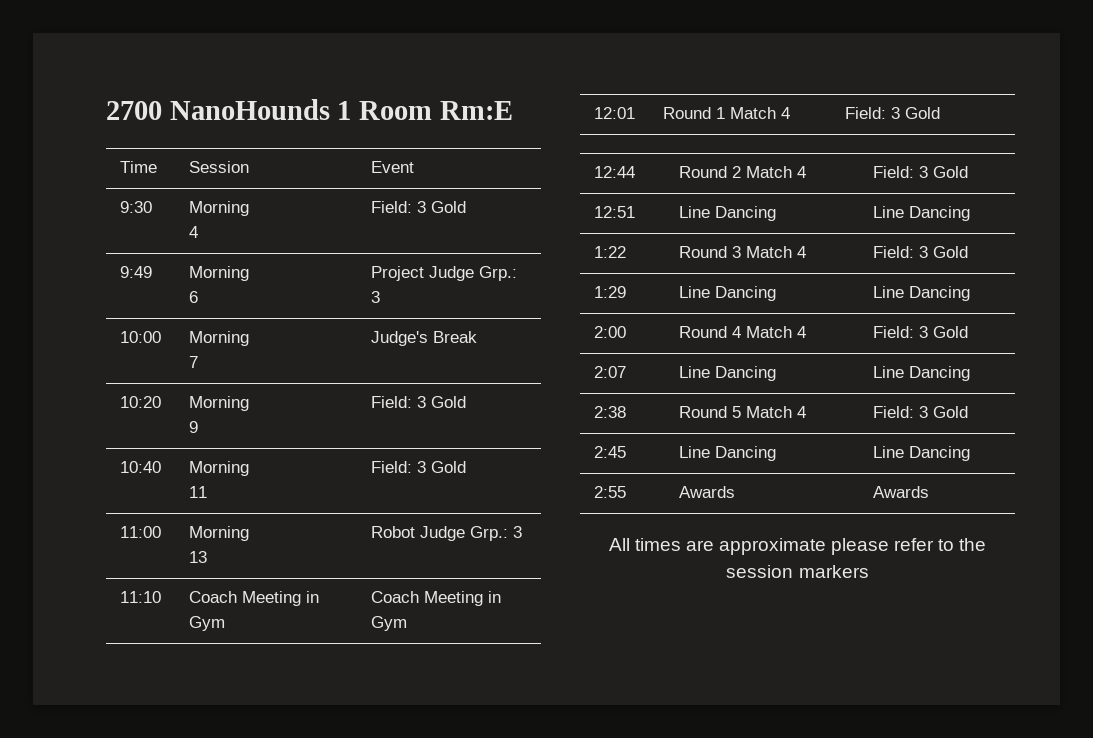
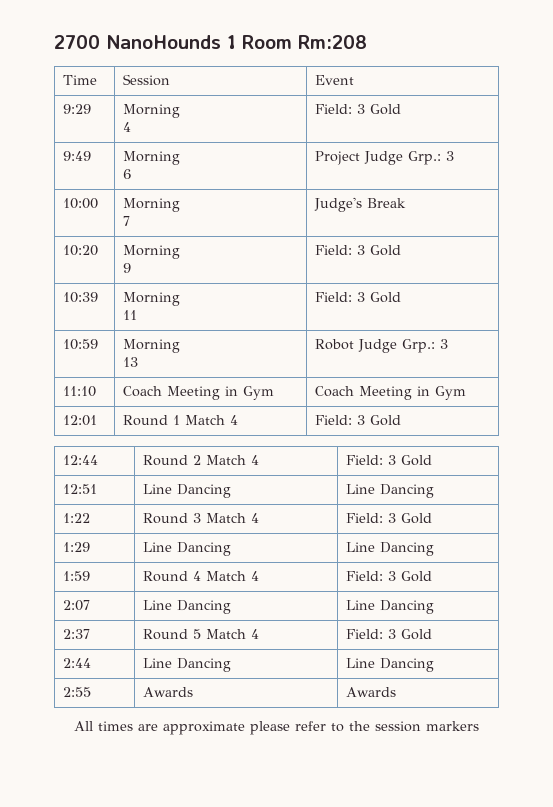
[439,101,513,120] Rm:E -> [298,35,367,49] Rm:208
[119,201,152,213] 9:30 -> [62,104,91,114] 9:29
[119,461,161,473] 10:40 -> [62,292,98,303] 10:39
[119,526,161,538] 11:00 -> [62,339,98,350] 10:59
[593,326,626,338] 2:00 -> [62,571,90,581] 1:59
[593,406,626,418] 2:38 -> [62,629,90,639] 2:37
[593,446,626,458] 2:45 -> [62,658,91,668] 2:44

